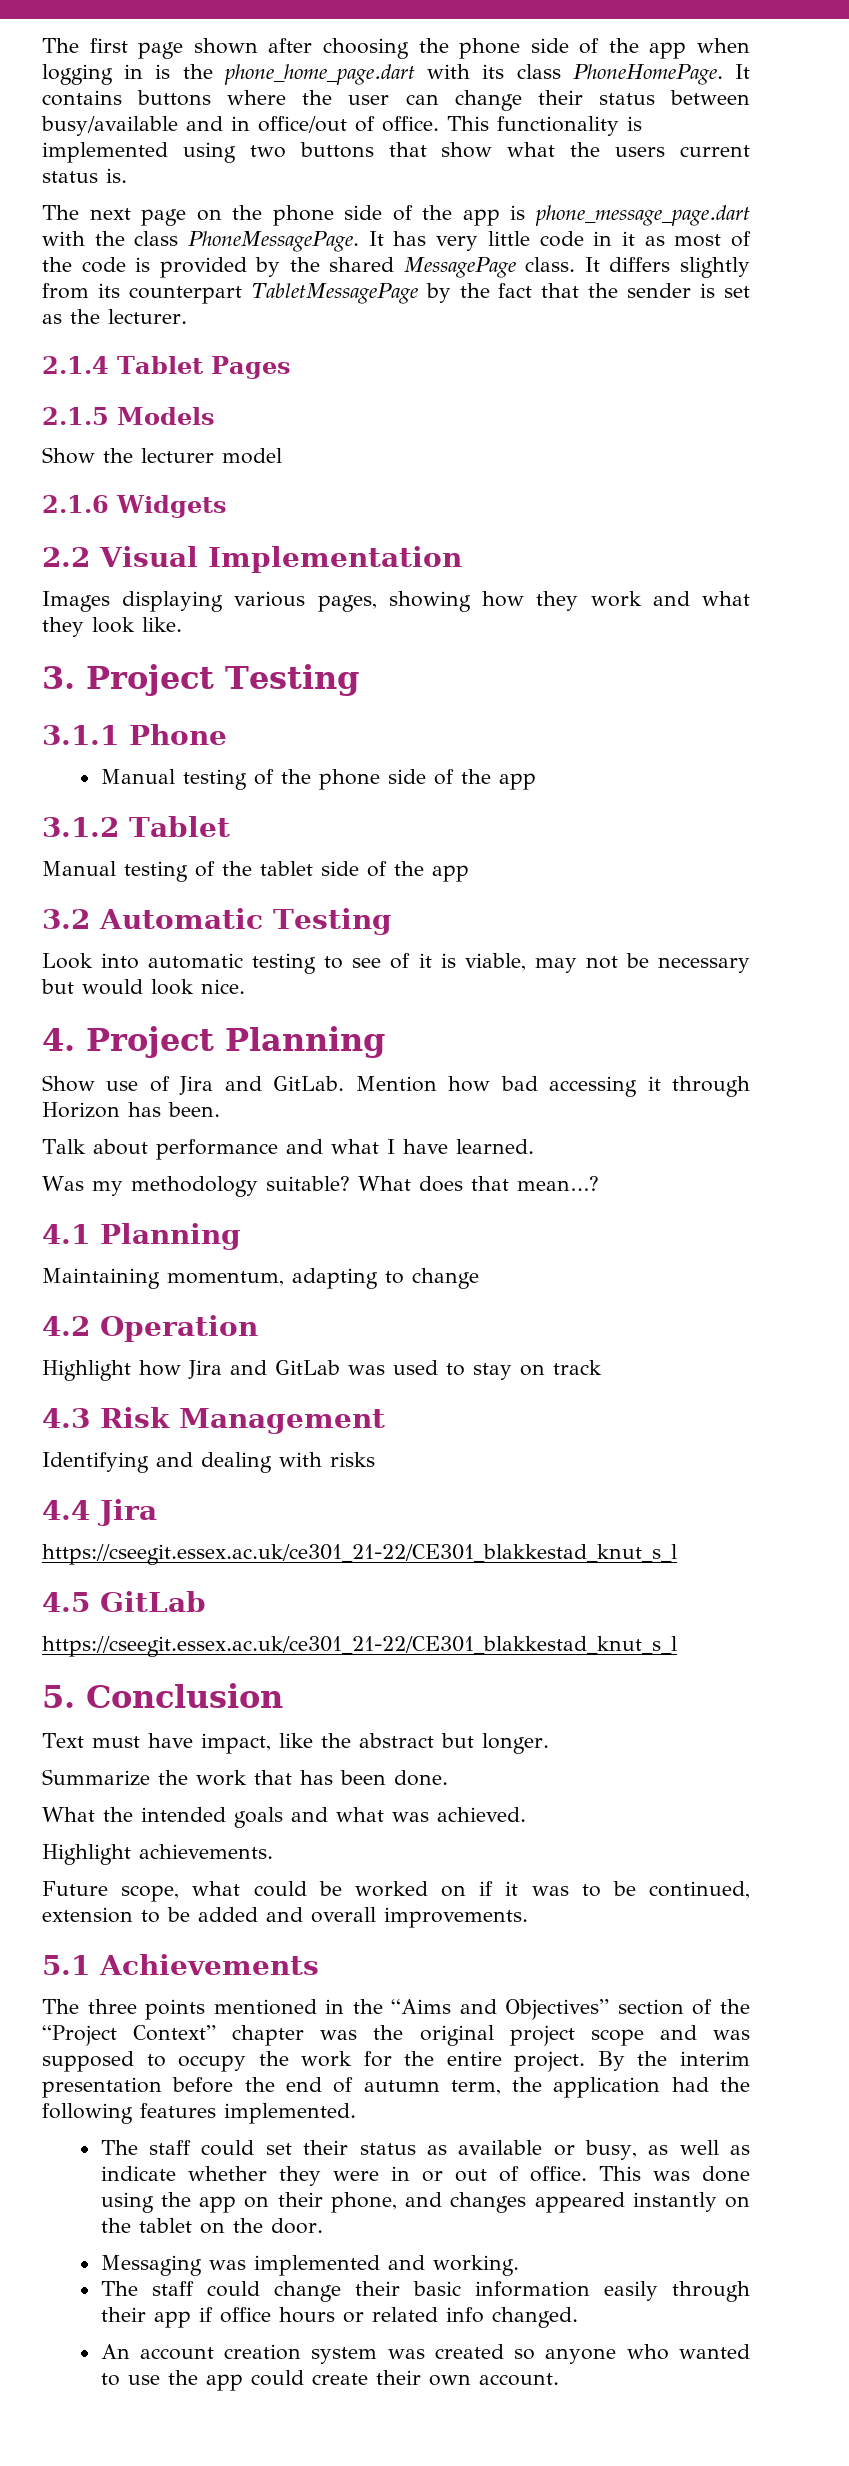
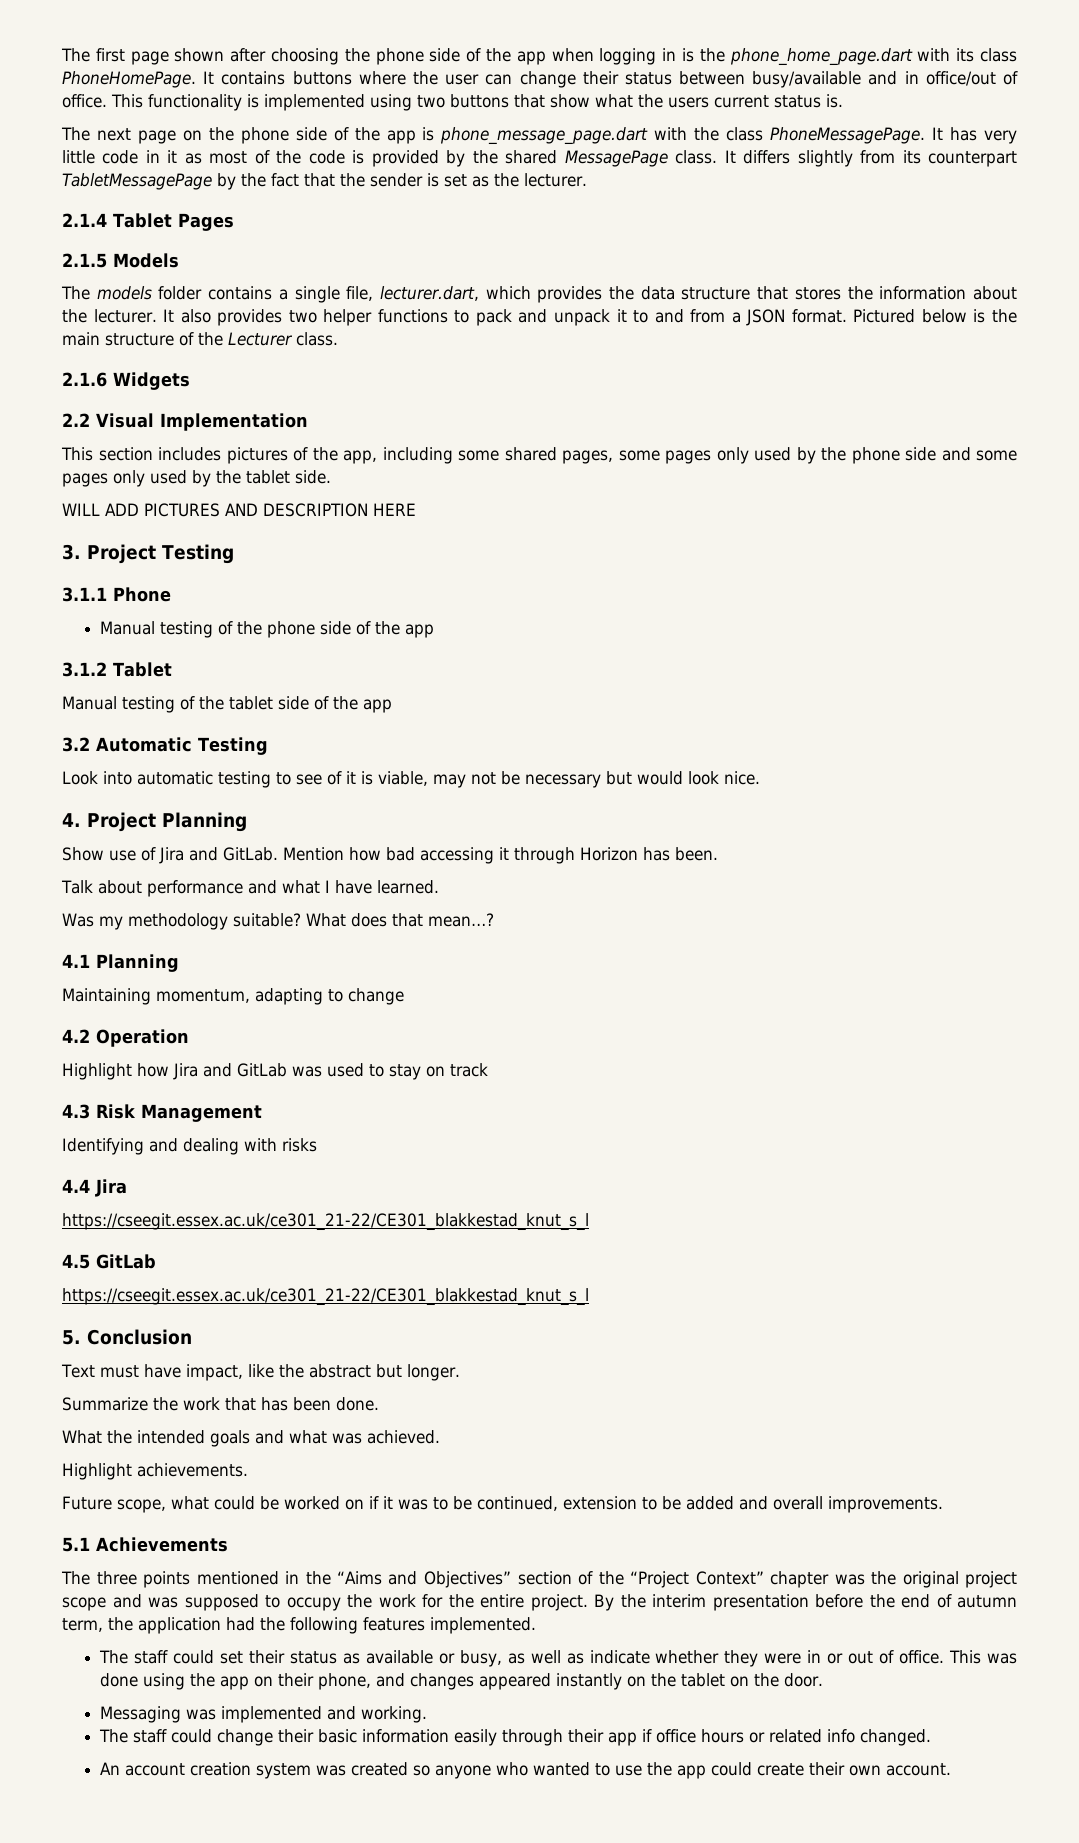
[42,447,282,464] Show the lecturer model -> [61,286,1018,303] [62,309,1017,326] [62,332,338,346] The models folder contains a single file, lecturer.dart, which provides the data structure that stores the information about the lecturer. It also provides two helper functions to pack and unpack it to and from a JSON format. Pictured below is the main structure of the Lecturer class.
[42,591,750,612] [42,617,182,637] Images displaying various pages, showing how they work and what they look like. -> [61,447,1017,464] [62,470,331,487] [62,503,416,517] This section includes pictures of the app, including some shared pages, some pages only used by the phone side and some pages only used by the tablet side. // WILL ADD PICTURES AND DESCRIPTION HERE

